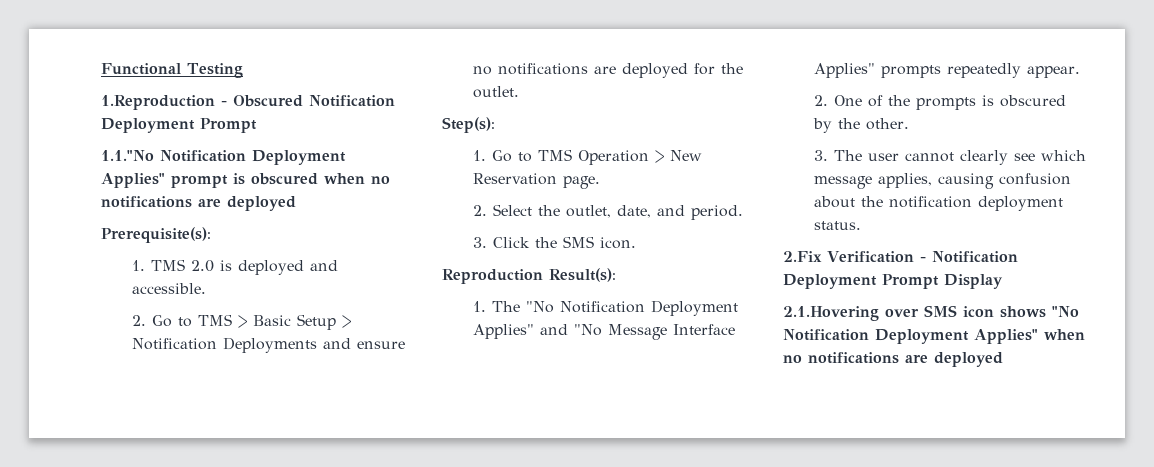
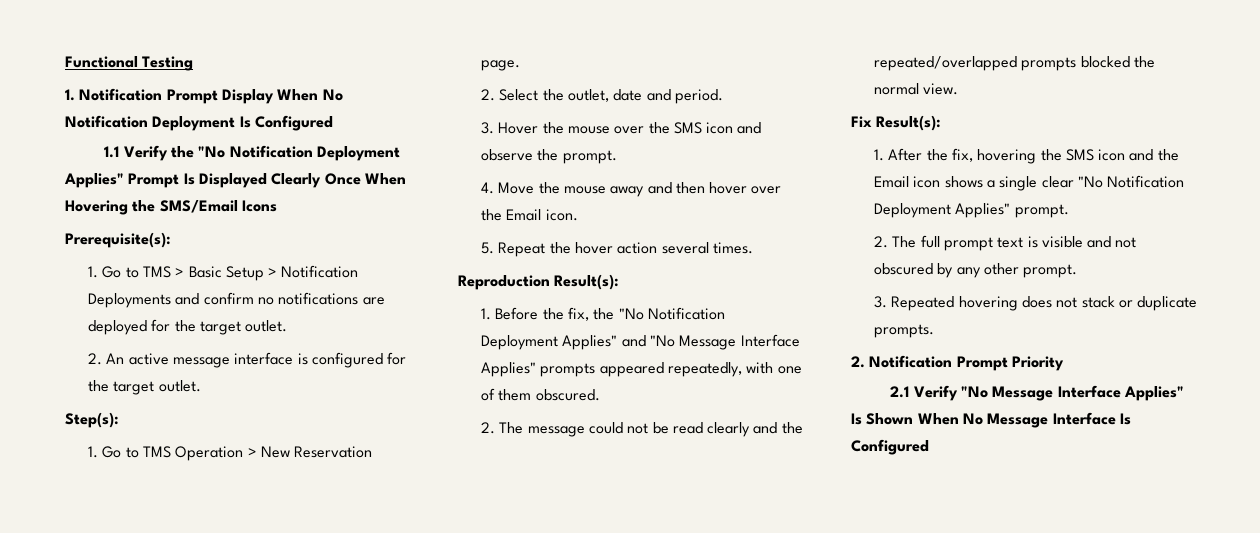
[101,95,395,110] [101,118,257,133] [101,150,346,165] [101,173,390,188] [101,196,296,211] [101,227,211,243] [132,259,339,275] [132,283,207,294] [132,315,147,326] 1.Reproduction - Obscured Notification Deployment Prompt // 1.1."No Notification Deployment Applies" prompt is obscured when no notifications are deployed // Prerequisite(s): // 1. TMS 2.0 is deployed and accessible. // 2. -> [65,88,343,104] [65,115,333,131] [104,145,400,161] [64,173,406,188] [65,200,277,215] [65,232,171,248] [87,266,98,278] 1. Notification Prompt Display When No Notification Deployment Is Configured // 1.1 Verify the "No Notification Deployment Applies" Prompt Is Displayed Clearly Once When Hovering the SMS/Email Icons // Prerequisite(s): // 1.
[357,341,406,349] ensure -> [203,292,254,305] confirm
(744, 68) none -> [199,320,288,335] [87,352,407,368] [87,380,155,395] target outlet. // 2. An active message interface is configured for the target
[617,205,652,218] date, -> [613,89,643,101] date
[493,236,637,249] Click the SMS icon. -> [498,122,762,134] [480,149,617,164] [480,182,782,197] [480,209,578,221] [480,242,753,257] Hover the mouse over the SMS icon and observe the prompt. // 4. Move the mouse away and then hover over the Email icon. // 5. Repeat the hover action several times.
[492,301,521,312] The -> [495,307,615,321] Before the fix, the
[947,63,1081,78] [814,95,1067,110] [813,118,910,133] [814,150,1087,165] [814,173,1072,189] [814,196,1064,211] [814,221,862,230] [783,251,1018,263] [783,274,1003,289] [783,305,1079,321] [783,329,1085,344] [783,352,1003,367] repeatedly appear. // 2. One of the prompts is obscured by the other. // 3. The user cannot clearly see which message applies, causing confusion about the notification deployment status. // 2.Fix Verification - Notification Deployment Prompt Display // 2.1.Hovering over SMS icon shows "No Notification Deployment Applies" when no notifications are deployed -> [599,362,802,377] [480,388,600,401] [480,422,803,437] [873,56,1155,71] [873,83,959,95] [851,115,942,131] [873,148,1179,164] [873,175,1185,191] [873,203,1069,218] [873,235,1137,251] [873,263,1078,278] [873,296,1198,311] [873,324,934,338] [851,355,1064,371] [890,385,1184,401] [851,412,1131,428] [851,439,929,455] appeared repeatedly, with one of them obscured. // 2. The message could not be read clearly and the repeated/overlapped prompts blocked the normal view. // Fix Result(s): // 1. After the fix, hovering the SMS icon and the Email icon shows a single clear "No Notification Deployment Applies" prompt. // 2. The full prompt text is visible and not obscured by any other prompt. // 3. Repeated hovering does not stack or duplicate prompts. // 2. Notification Prompt Priority // 2.1 Verify "No Message Interface Applies" Is Shown When No Message Interface Is Configured

